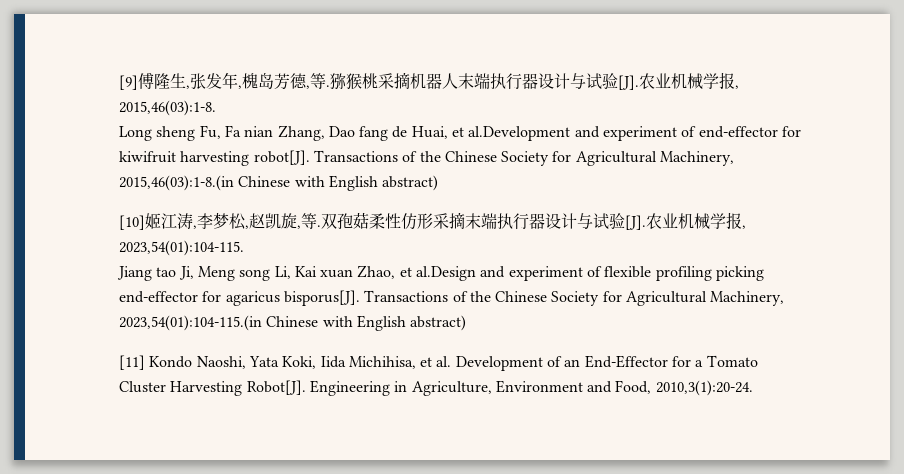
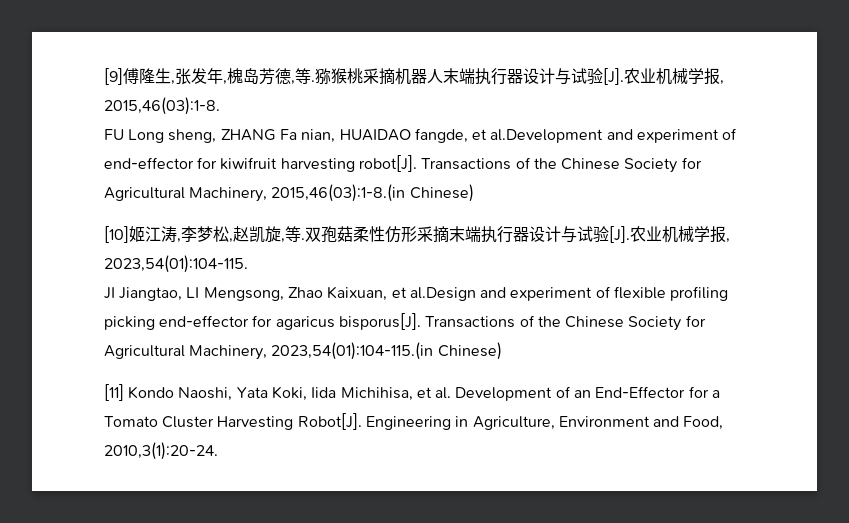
[118,125,448,141] Long sheng Fu, Fa nian Zhang, Dao fang de Huai, -> [103,128,468,143] FU Long sheng, ZHANG Fa nian, HUAIDAO fangde,
[238,175,439,191] Chinese with English abstract) -> [409,184,474,202] Chinese)
[116,265,396,281] Jiang tao Ji, Meng song Li, Kai xuan Zhao, -> [103,286,388,301] JI Jiangtao, LI Mengsong, Zhao Kaixuan,
[266,315,467,331] Chinese with English abstract) -> [437,342,502,360] Chinese)

